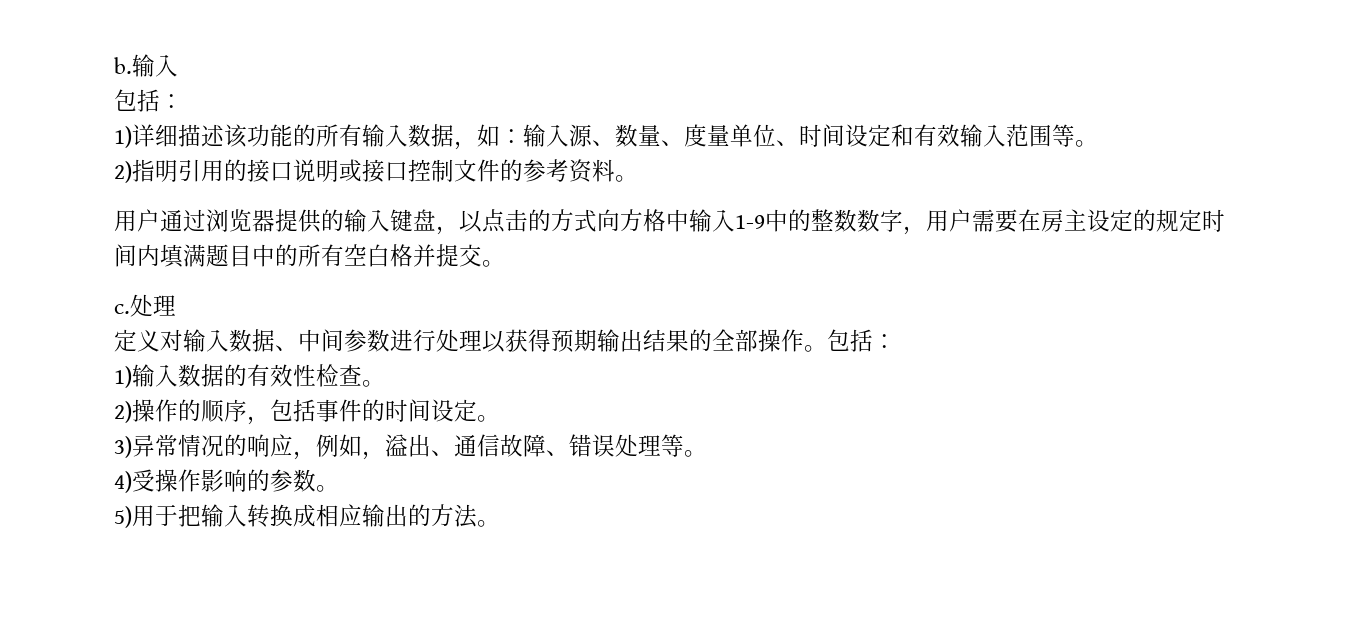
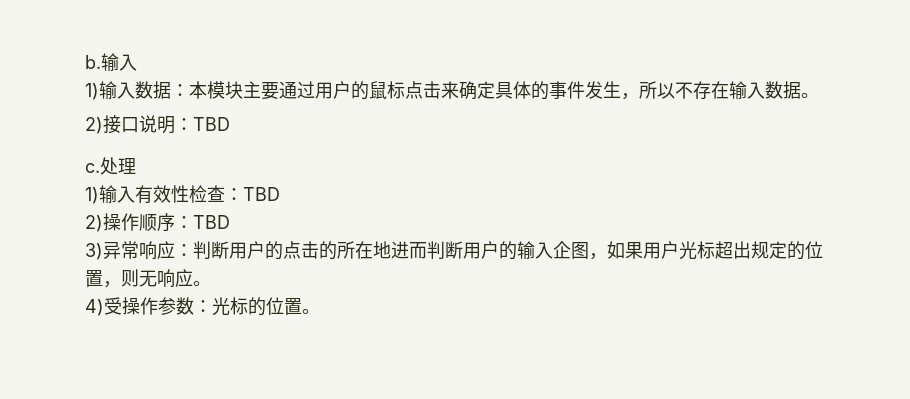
[114,89,183,112] [114,124,1098,150] [114,159,638,183] [114,209,1225,235] [114,244,505,268] [114,294,176,317] [114,329,896,353] [114,364,247,388] 包括： // 1)详细描述该功能的所有输入数据，如：输入源、数量、度量单位、时间设定和有效输入范围等。 // 2)指明引用的接口说明或接口控制文件的参考资料。 // 用户通过浏览器提供的输入键盘，以点击的方式向方格中输入1-9中的整数数字，用户需要在房主设定的规定时间内填满题目中的所有空白格并提交。 // c.处理 // 定义对输入数据、中间参数进行处理以获得预期输出结果的全部操作。包括： // 1)输入数据的 -> [85,81,819,100] [85,115,230,134] [85,157,136,175] [85,185,135,204] 1)输入数据：本模块主要通过用户的鼠标点击来确定具体的事件发生，所以不存在输入数据。 // 2)接口说明：TBD // c.处理 // 1)输入
[362,380,385,387] 。 -> [225,187,280,201] ：TBD
[178,399,500,425] [114,434,707,460] [114,469,339,493] [114,504,477,528] 的顺序，包括事件的时间设定。 // 3)异常情况的响应，例如，溢出、通信故障、错误处理等。 // 4)受操作影响的参数。 // 5)用于把输入转换成相应输出的方法 -> [139,213,230,232] [85,241,823,260] [85,269,211,288] [85,297,302,316] 顺序：TBD // 3)异常响应：判断用户的点击的所在地进而判断用户的输入企图，如果用户光标超出规定的位置，则无响应。 // 4)受操作参数：光标的位置

